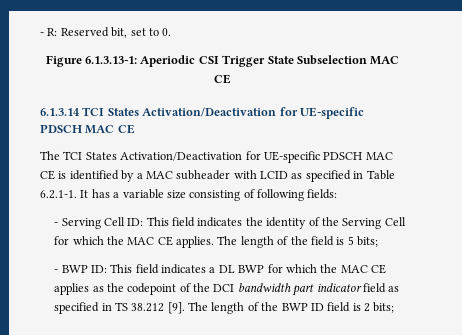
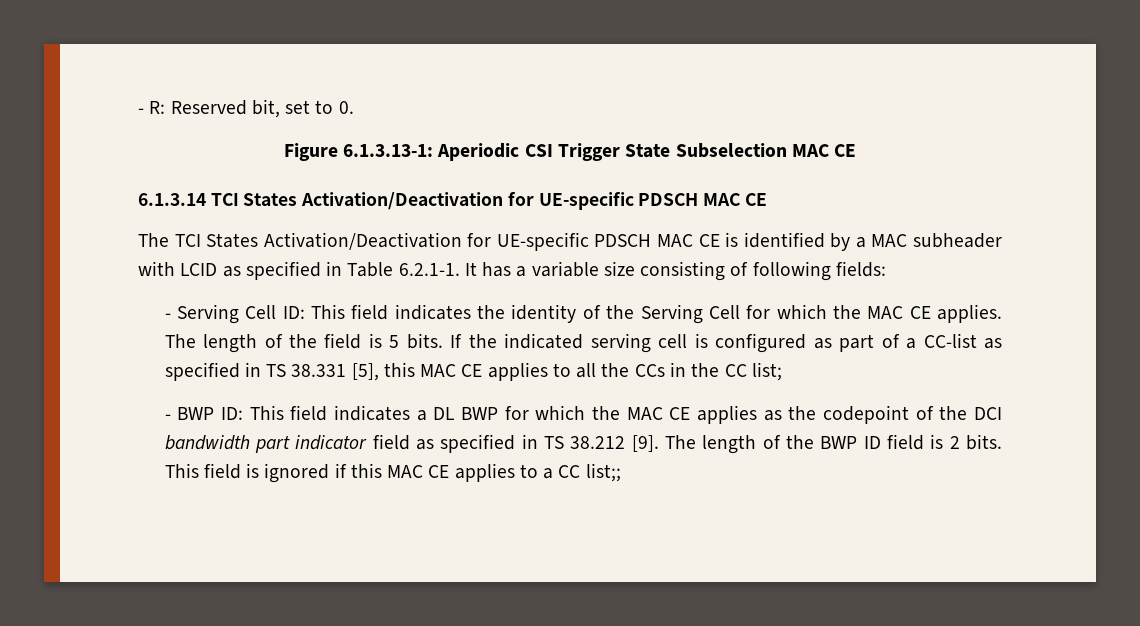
[357,236,379,247] bits; -> [406,333,1002,353] [164,362,782,381] bits. If the indicated serving cell is configured as part of a CC-list as specified in TS 38.331 [5], this MAC CE applies to all the CCs in the CC list;
[373,302,395,313] bits; -> [965,434,1002,450] [164,463,621,483] bits. This field is ignored if this MAC CE applies to a CC list;;

